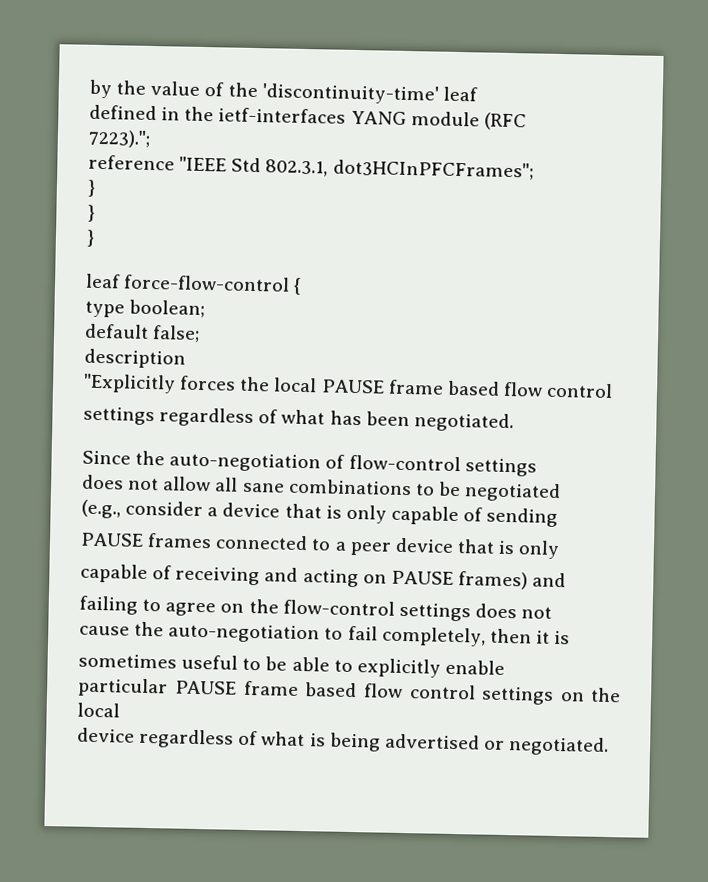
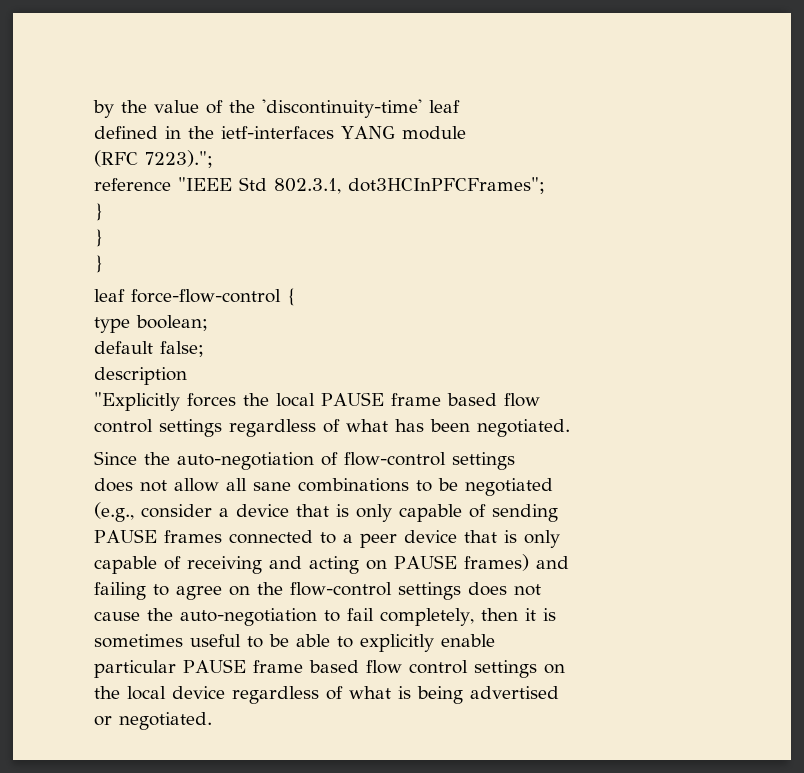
(480, 119) none -> (466, 133) //
(527, 121) // -> (138, 158) none
[546,382,614,399] control // -> [94,419,153,433] // control
[590,687,621,703] [77,702,120,718] the local // -> [94,686,166,700] // the local
(480, 741) none -> (559, 692) //

